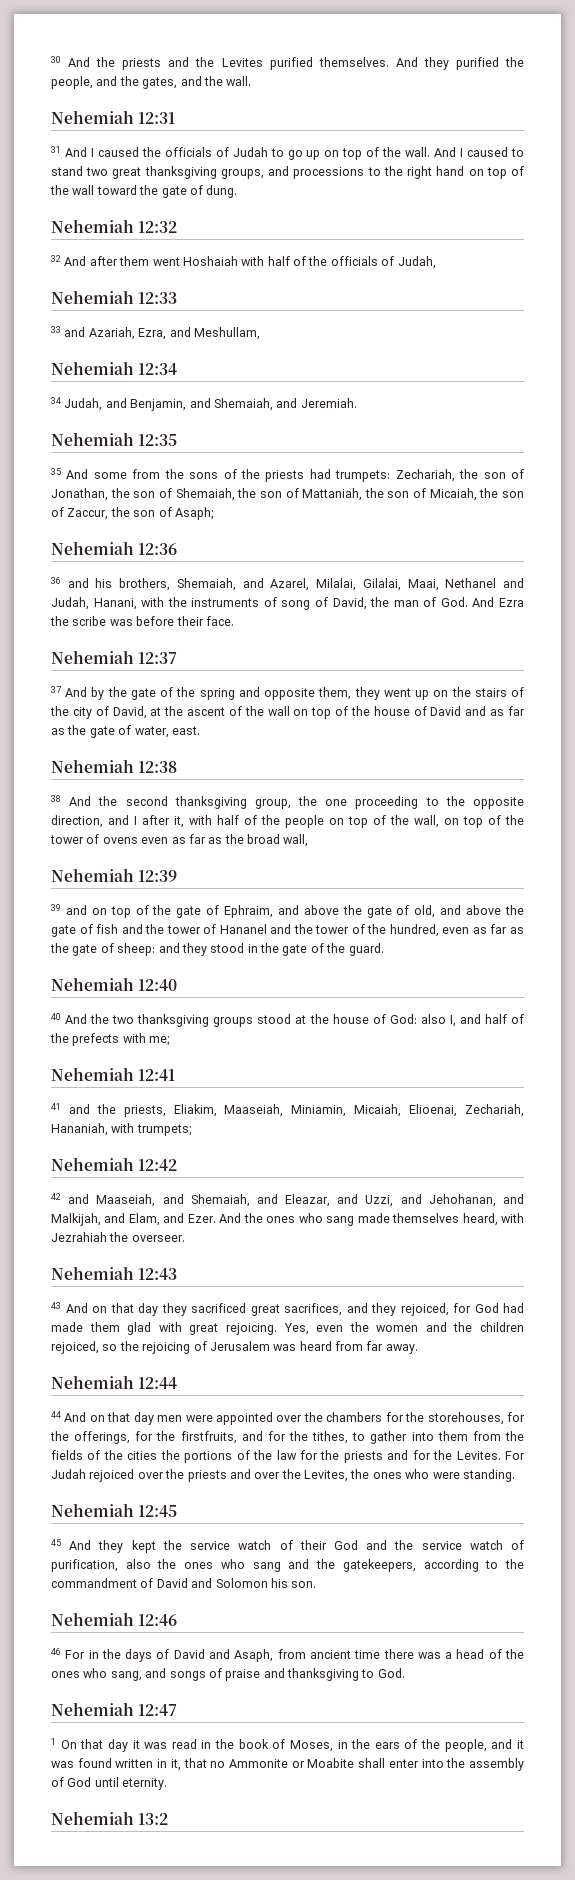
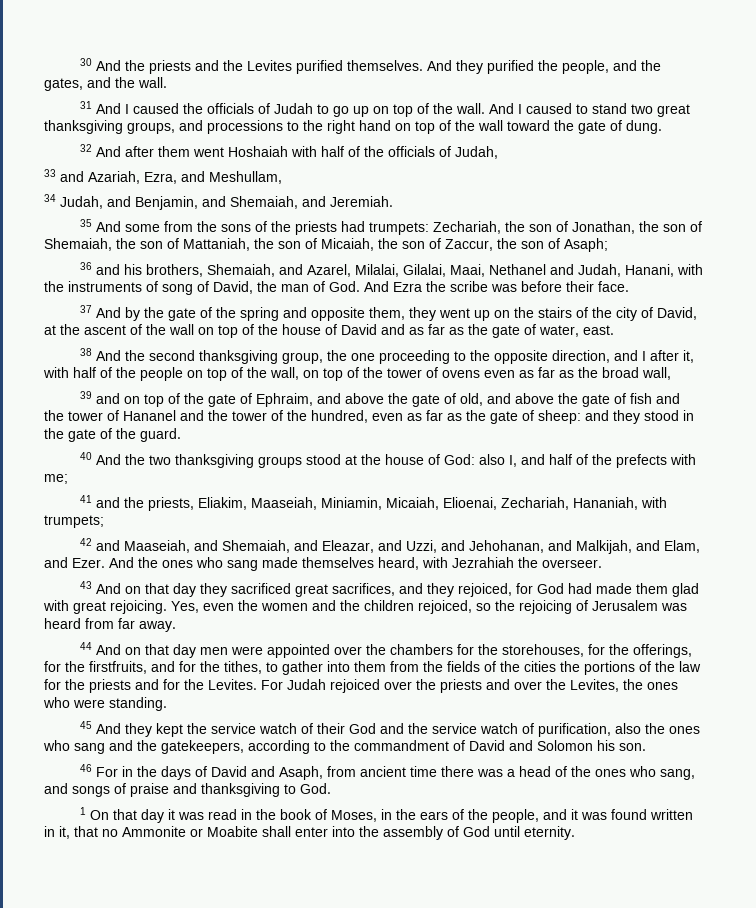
[51,110,176,124] // Nehemiah 12:31 -> (167, 82) none
[51,219,178,233] // Nehemiah 12:32 -> (662, 127) none
[51,290,178,304] // Nehemiah 12:33 -> (499, 152) none
[51,361,178,375] // Nehemiah 12:34 -> (282, 177) none
[51,432,178,446] // Nehemiah 12:35 -> (393, 201) none
[51,541,178,555] // Nehemiah 12:36 -> (608, 245) none
[51,650,178,664] // Nehemiah 12:37 -> (629, 286) none
[51,759,178,773] // Nehemiah 12:38 -> (614, 330) none
[51,868,178,882] // Nehemiah 12:39 -> (671, 373) none
[51,977,178,991] // Nehemiah 12:40 -> (181, 435) none
[51,1067,176,1081] // Nehemiah 12:41 -> (68, 479) none
[51,1157,178,1171] // Nehemiah 12:42 -> (104, 521) none
[51,1266,178,1280] // Nehemiah 12:43 -> (602, 563) none
[51,1375,178,1389] // Nehemiah 12:44 -> (176, 626) none
[51,1503,178,1517] // Nehemiah 12:45 -> (167, 704) none
[51,1612,178,1626] // Nehemiah 12:46 -> (646, 747) none
[51,1702,178,1716] // Nehemiah 12:47 -> (331, 788) none
[51,1811,169,1825] // Nehemiah 13:2 -> (575, 833) none

